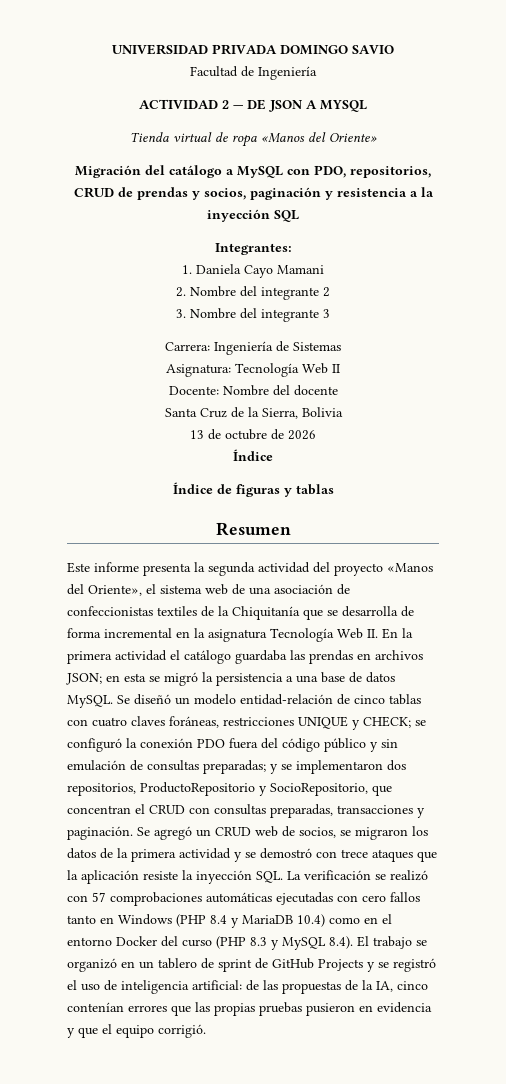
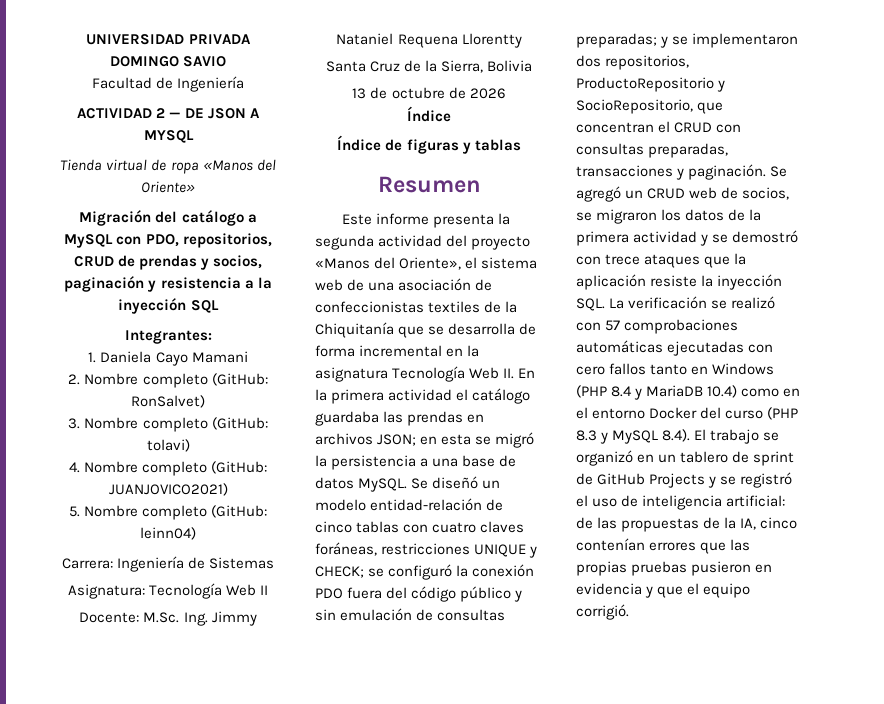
[240,286,330,300] del integrante 2 -> [142,373,268,388] [131,395,205,408] completo (GitHub: RonSalvet)
[240,308,330,322] del integrante 3 -> [142,417,268,432] [146,439,190,452] [68,461,268,476] [108,483,228,496] [68,505,268,520] [140,527,196,540] completo (GitHub: tolavi) // 4. Nombre completo (GitHub: JUANJOVICO2021) // 5. Nombre completo (GitHub: leinn04)
[222,385,338,396] Nombre del docente -> [143,611,257,626] [336,33,522,48] M.Sc. Ing. Jimmy Nataniel Requena Llorentty

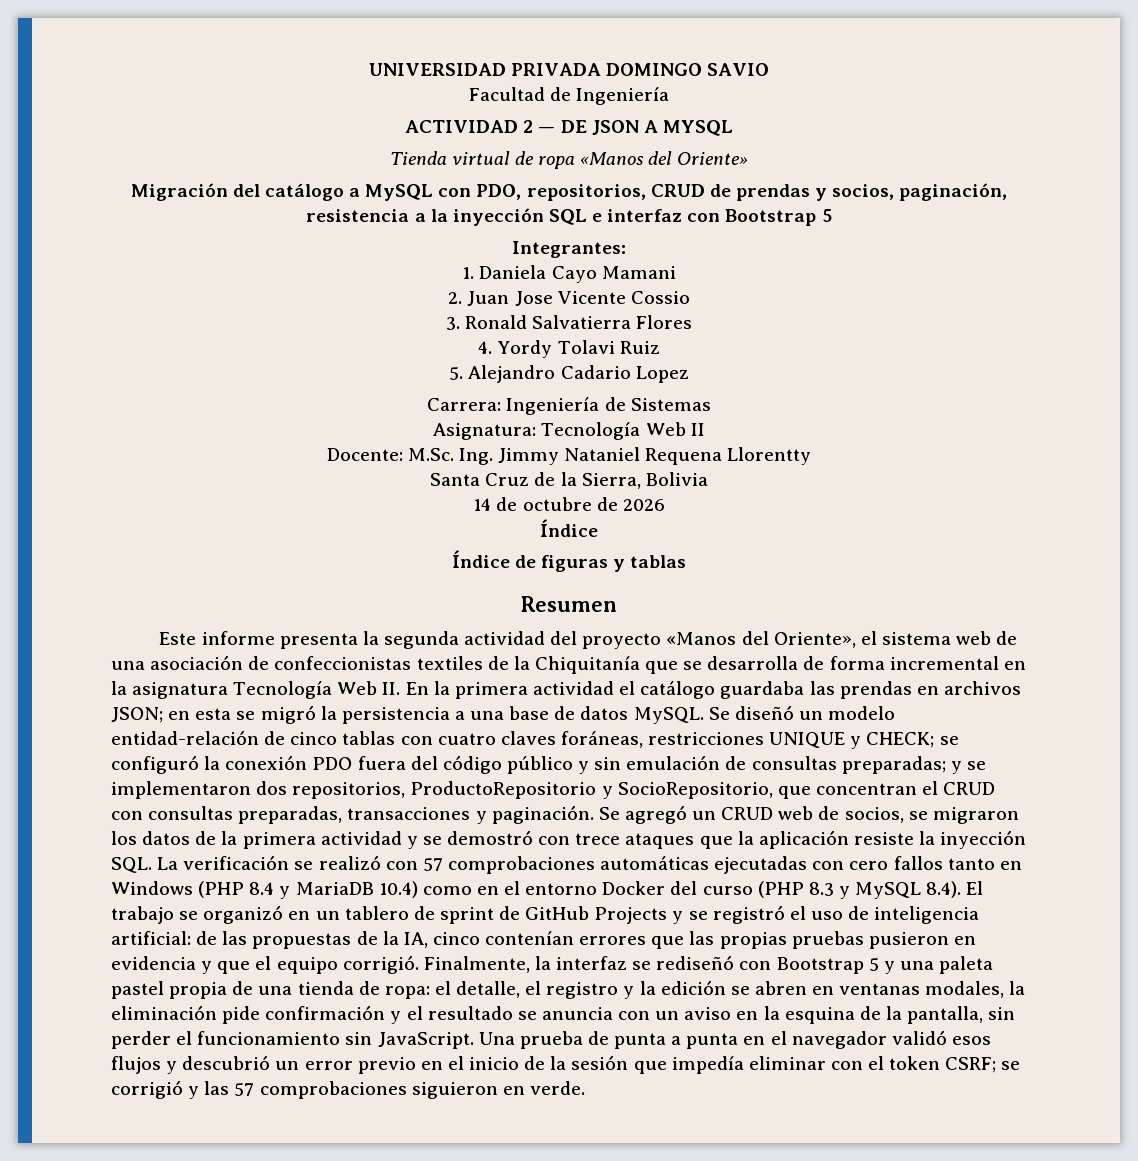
[64,276,157,292] paginación y -> [899,183,1008,201] paginación,
(219, 306) none -> [592,209,832,226] e interfaz con Bootstrap 5
[84,373,268,388] [131,395,205,408] [68,417,268,432] [146,439,190,452] [68,461,268,476] [108,483,228,496] [68,505,268,520] [140,527,196,540] Nombre completo (GitHub: RonSalvet) // 3. Nombre completo (GitHub: tolavi) // 4. Nombre completo (GitHub: JUANJOVICO2021) // 5. Nombre completo (GitHub: leinn04) -> [467,291,690,306] [445,315,693,330] [478,340,660,358] [449,365,689,383] Juan Jose Vicente Cossio // 3. Ronald Salvatierra Flores // 4. Yordy Tolavi Ruiz // 5. Alejandro Cadario Lopez
[352,88,367,99] 13 -> [473,498,492,511] 14
(629, 612) none -> [423,955,994,974] [111,980,1026,999] [111,1005,1016,1024] [111,1030,991,1049] [111,1055,1021,1074] [111,1080,585,1099] Finalmente, la interfaz se rediseñó con Bootstrap 5 y una paleta pastel propia de una tienda de ropa: el detalle, el registro y la edición se abren en ventanas modales, la eliminación pide confirmación y el resultado se anuncia con un aviso en la esquina de la pantalla, sin perder el funcionamiento sin JavaScript. Una prueba de punta a punta en el navegador validó esos flujos y descubrió un error previo en el inicio de la sesión que impedía eliminar con el token CSRF; se corrigió y las 57 comprobaciones siguieron en verde.

